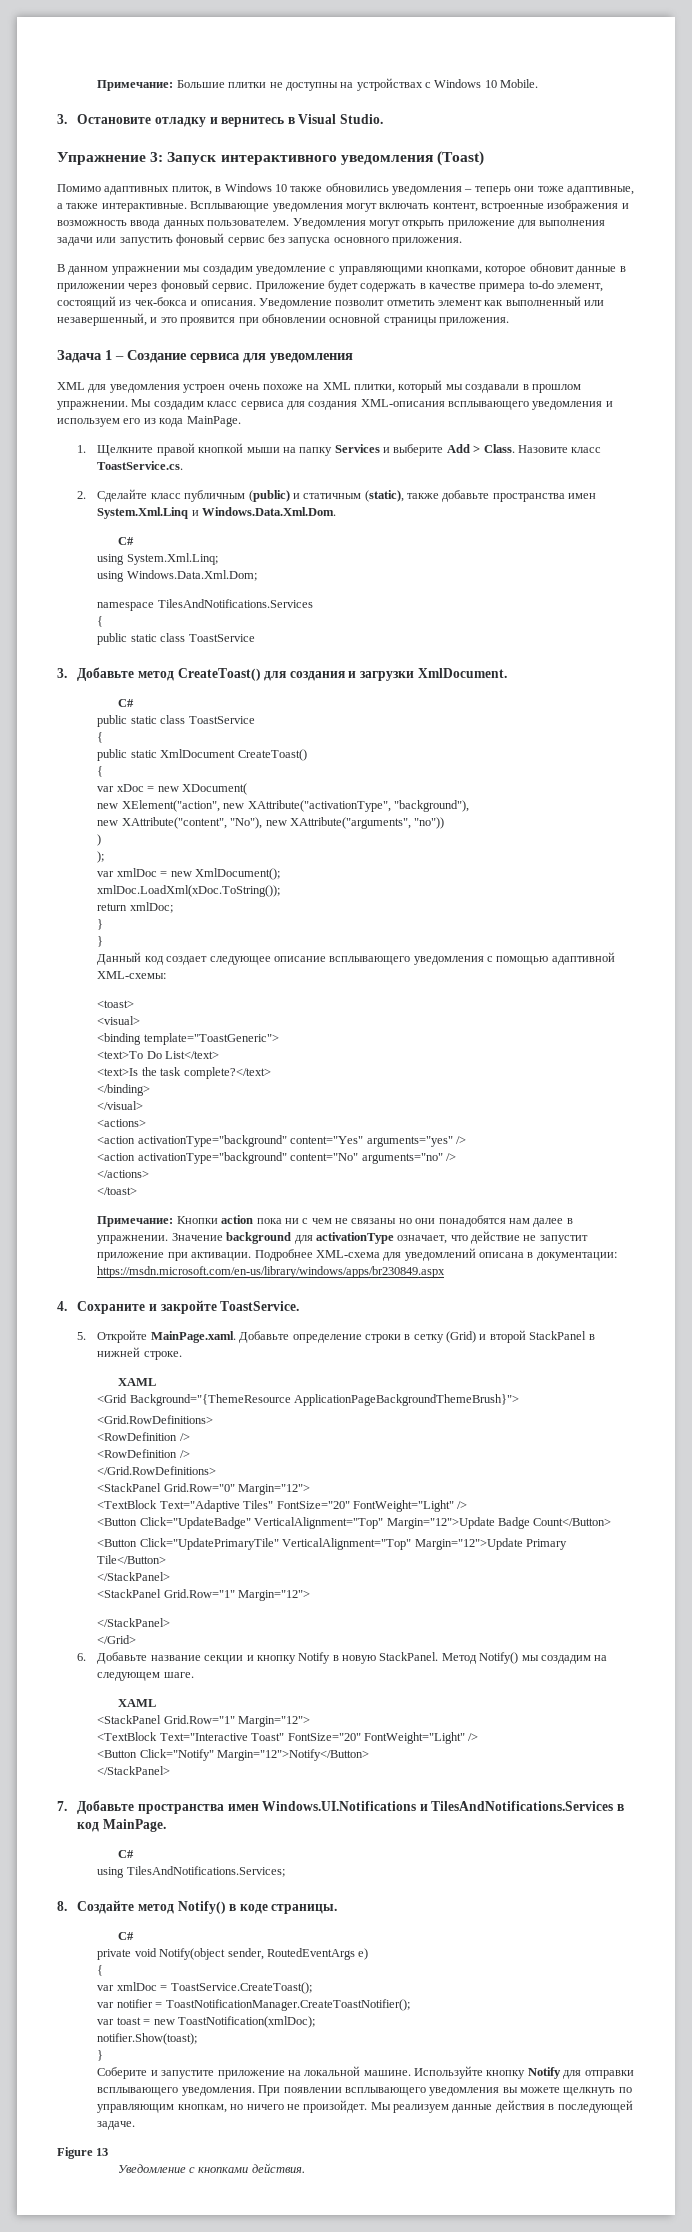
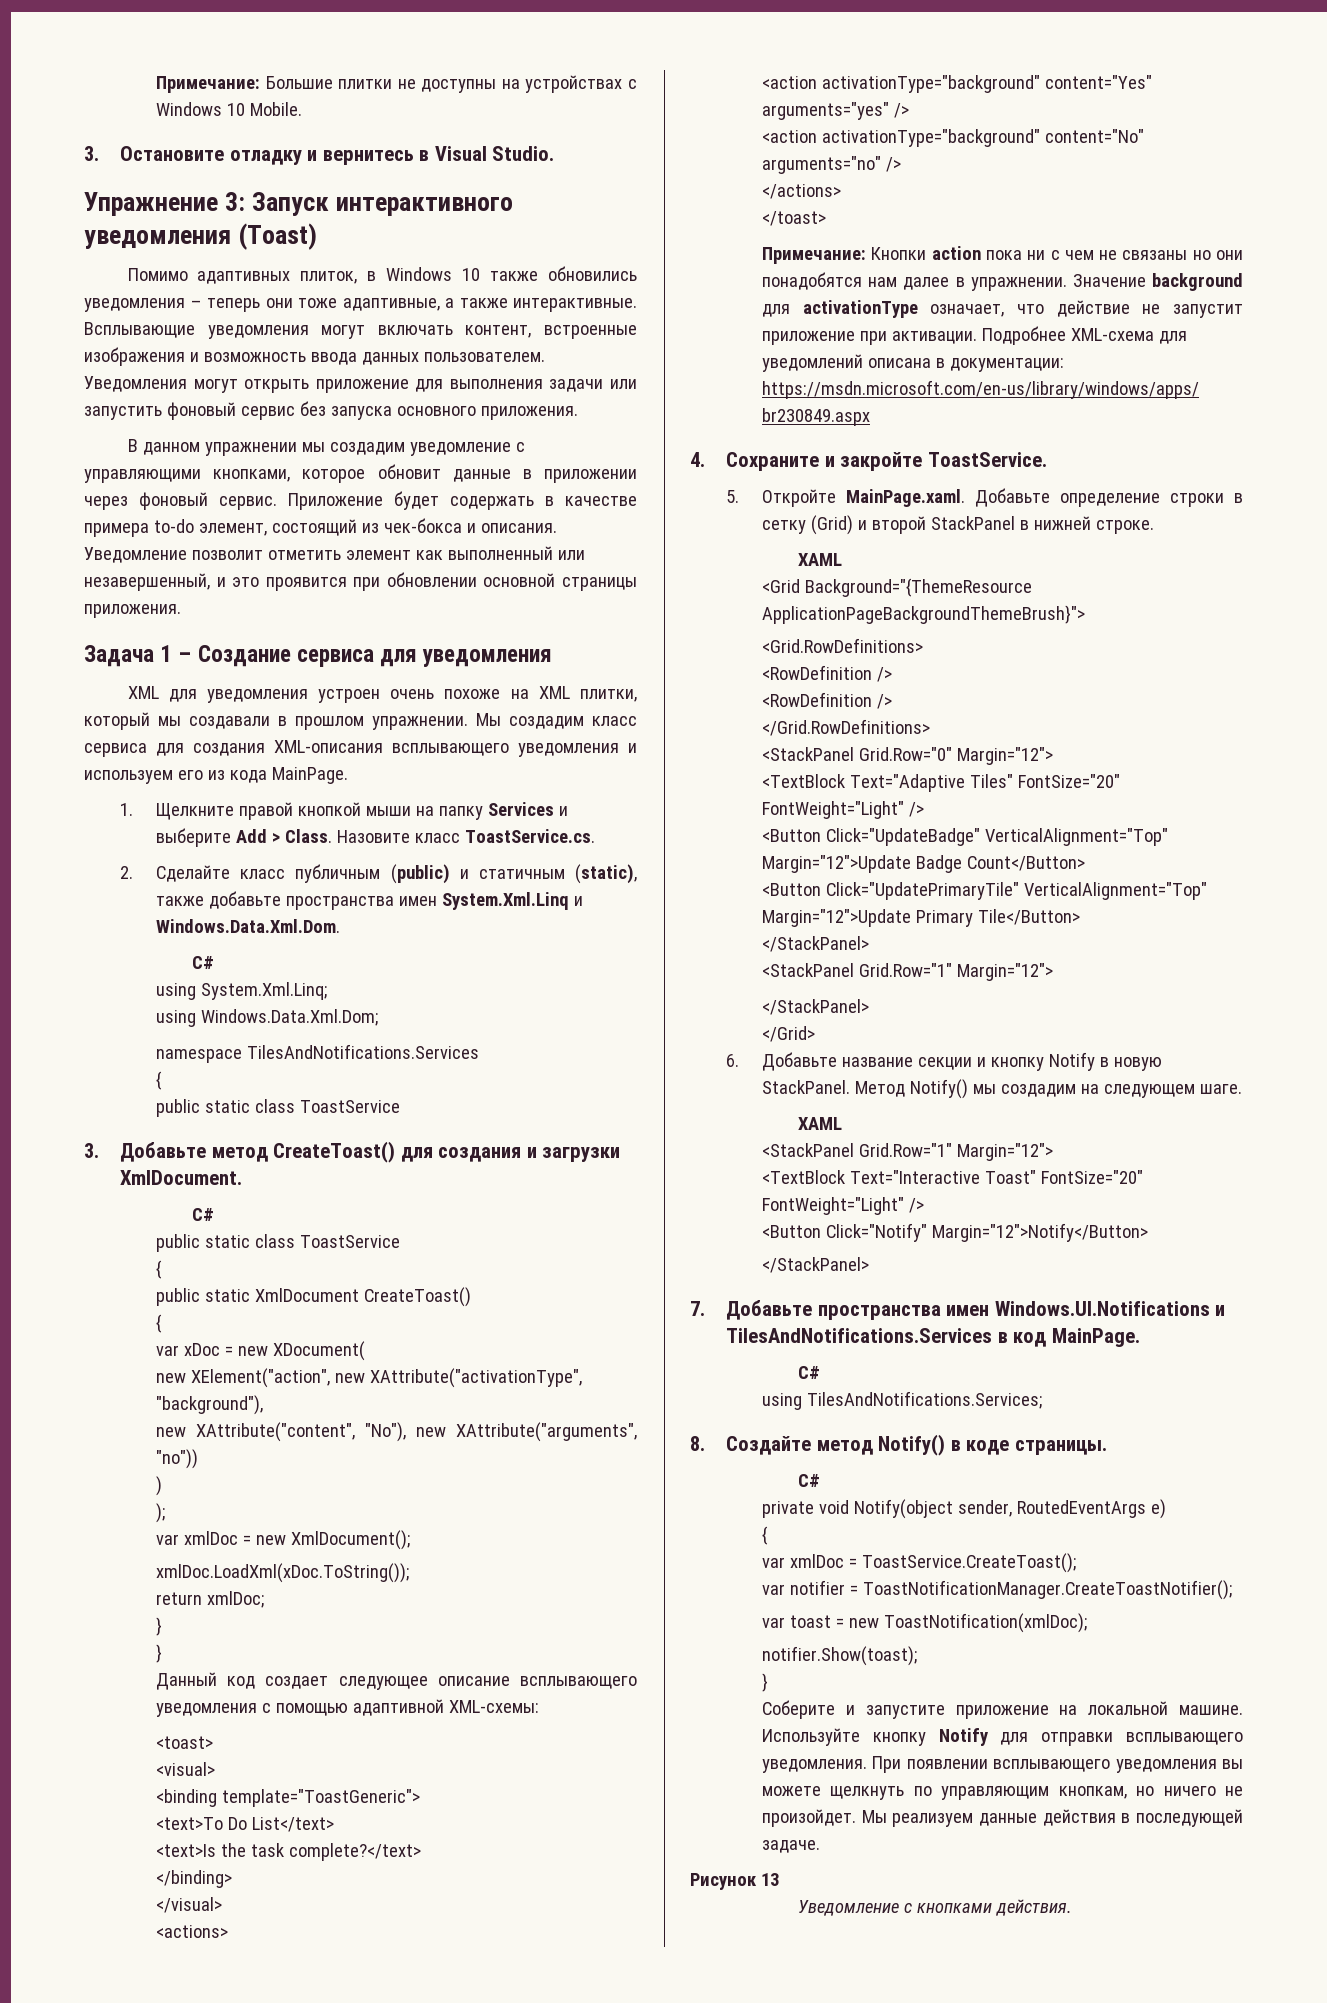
[57,2147,93,2159] Figure -> [690,1873,757,1890] Рисунок

